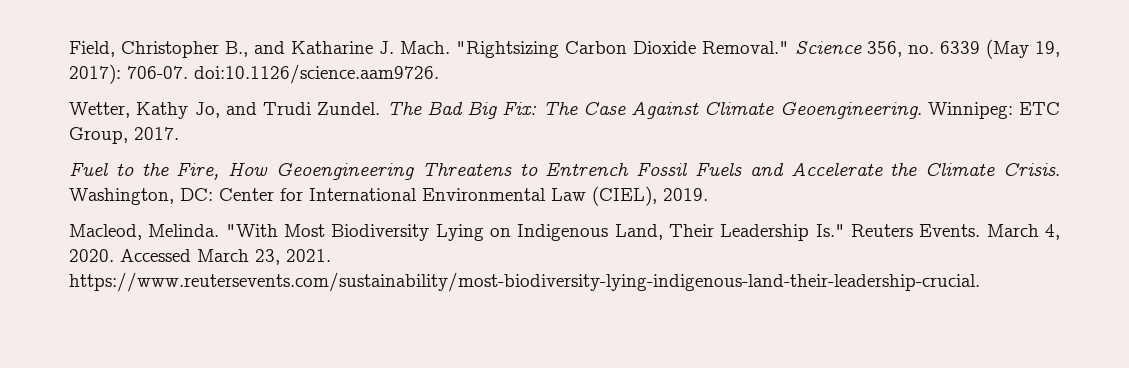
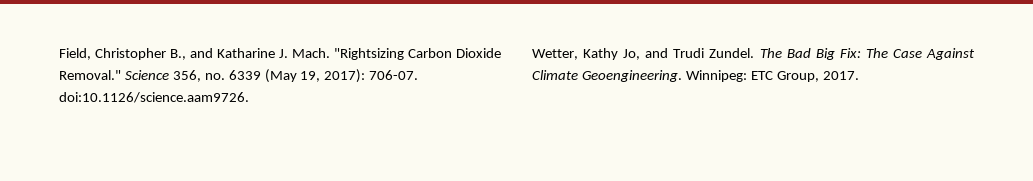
[69,162,1060,180] [69,186,708,206] [69,224,1061,241] [69,249,331,265] [69,272,980,292] // Fuel to the Fire, How Geoengineering Threatens to Entrench Fossil Fuels and Accelerate the Climate Crisis. Washington, DC: Center for International Environmental Law (CIEL), 2019. // Macleod, Melinda. "With Most Biodiversity Lying on Indigenous Land, Their Leadership Is." Reuters Events. March 4, 2020. Accessed March 23, 2021. https://www.reutersevents.com/sustainability/most-biodiversity-lying-indigenous-land-their-leadership-crucial. -> (859, 75) none

